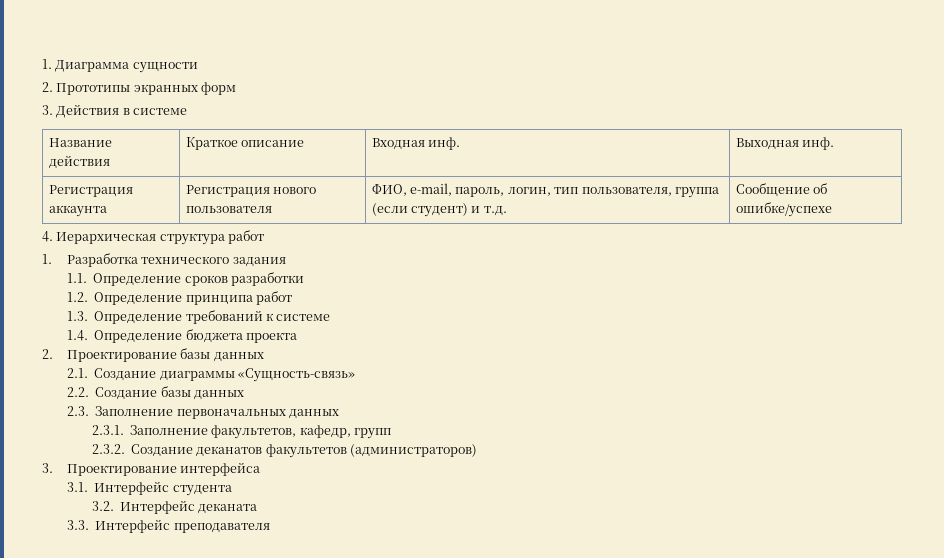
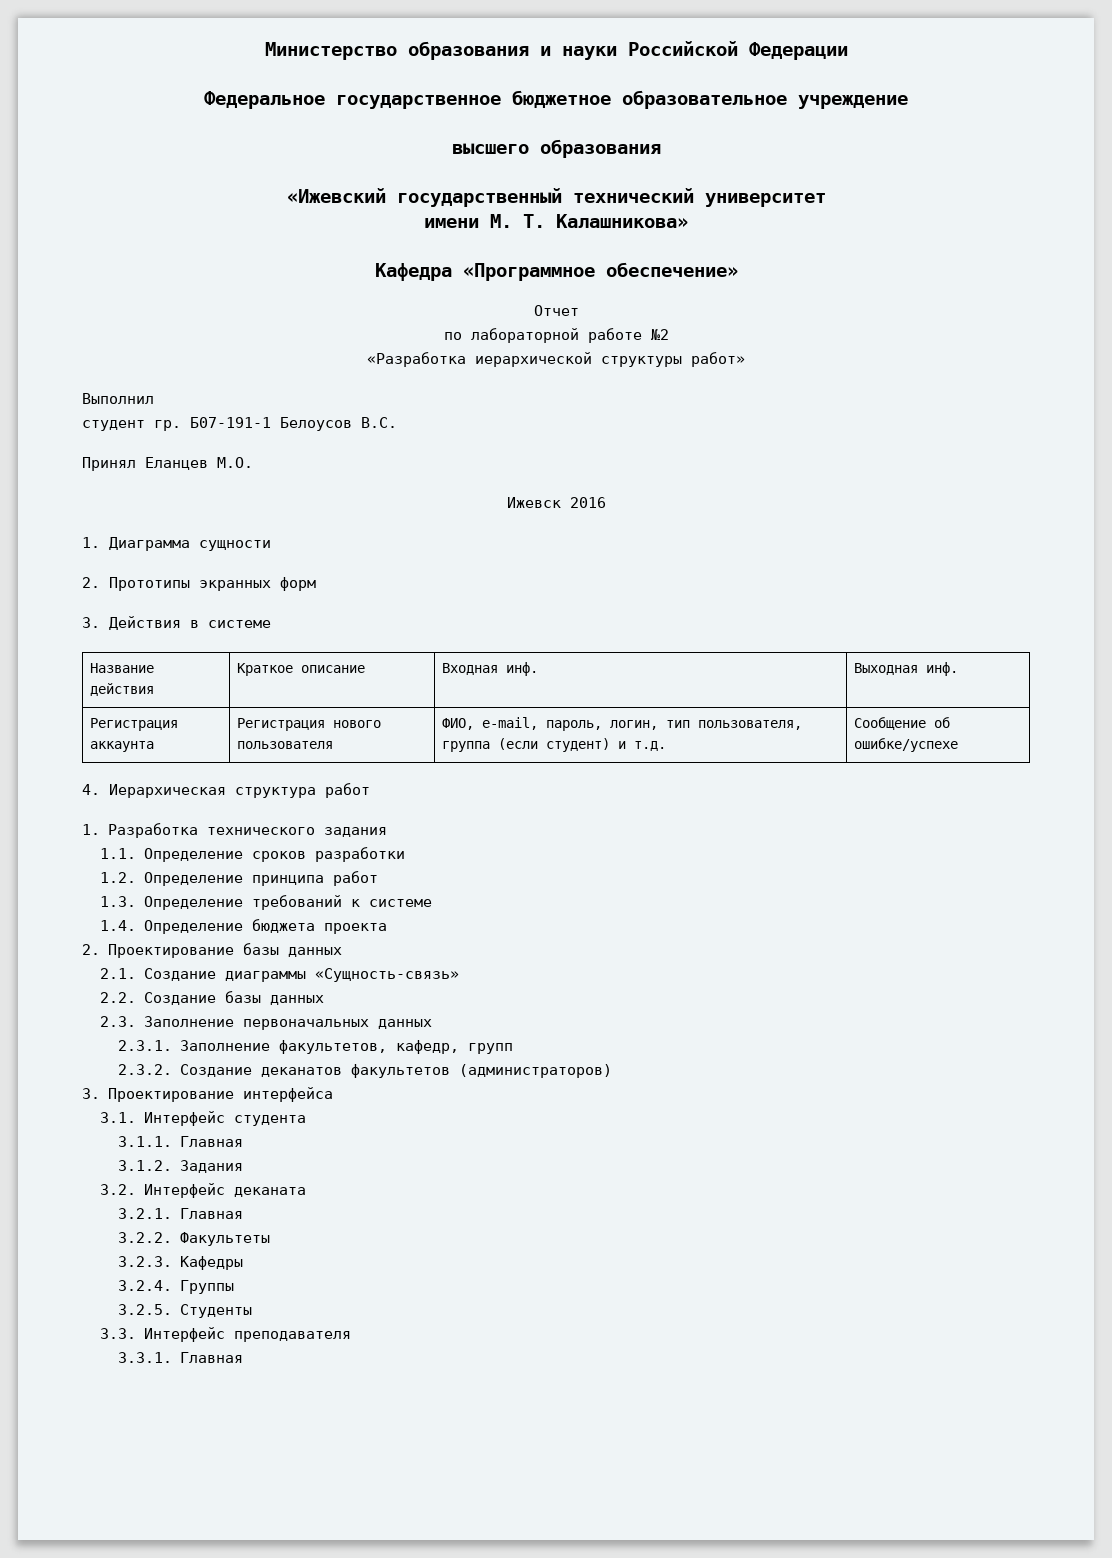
(42, 64) none -> [264,41,848,60] [204,90,908,109] [451,139,661,158] [286,188,826,207] [424,214,688,228] [374,262,738,281] [533,305,579,316] [443,328,669,343] [367,352,745,367] [82,393,154,404] [82,417,397,431] [82,457,253,471] [506,497,606,508] Министерство образования и науки Российской Федерации // Федеральное государственное бюджетное образовательное учреждение // высшего образования // «Ижевский государственный технический университет // имени М. Т. Калашникова» // Кафедра «Программное обеспечение» // Отчет // по лабораторной работе №2 // «Разработка иерархической структуры работ» // Выполнил // студент гр. Б07-191-1 Белоусов В.С. // Принял Еланцев М.О. // Ижевск 2016 //
[91,500,258,514] 3.2. Интерфейс деканата -> [118,1136,243,1147] [118,1160,243,1173] [100,1183,306,1198] [118,1208,243,1219] [118,1232,270,1246] [118,1256,243,1270] [118,1280,234,1294] [118,1304,252,1318] 3.1.1. Главная // 3.1.2. Задания // 3.2. Интерфейс деканата // 3.2.1. Главная // 3.2.2. Факультеты // 3.2.3. Кафедры // 3.2.4. Группы // 3.2.5. Студенты
(270, 528) none -> [118,1352,243,1363] // 3.3.1. Главная

